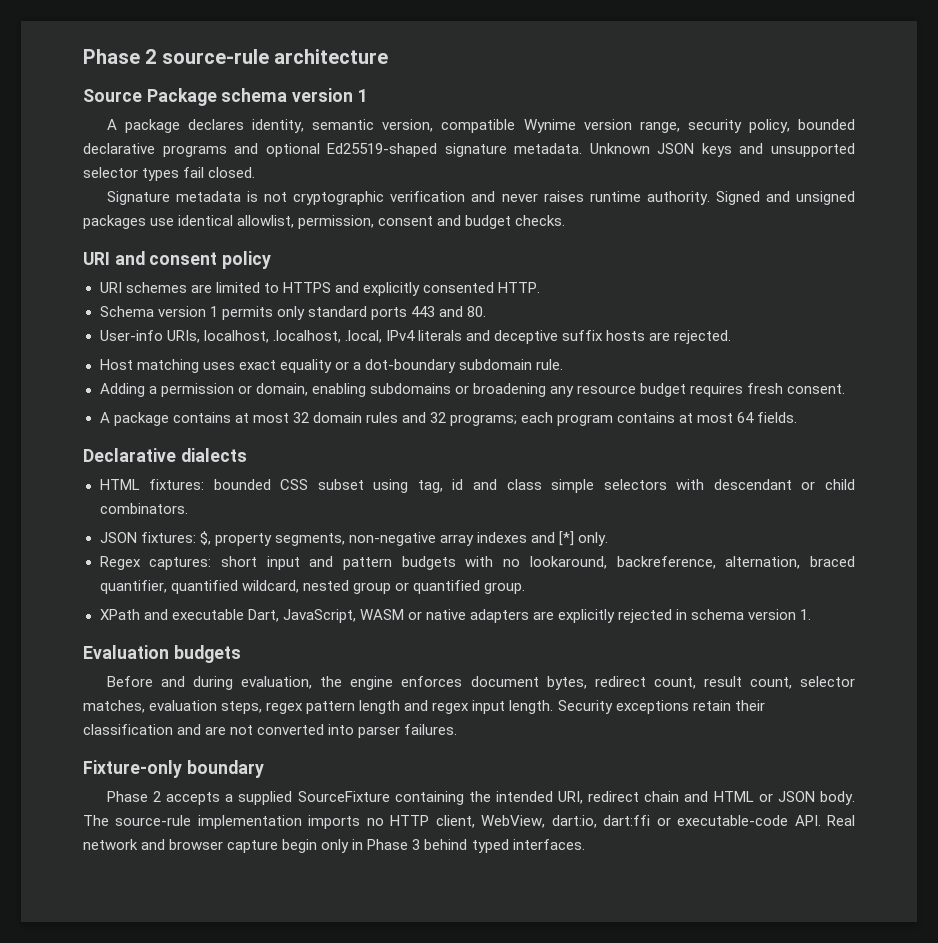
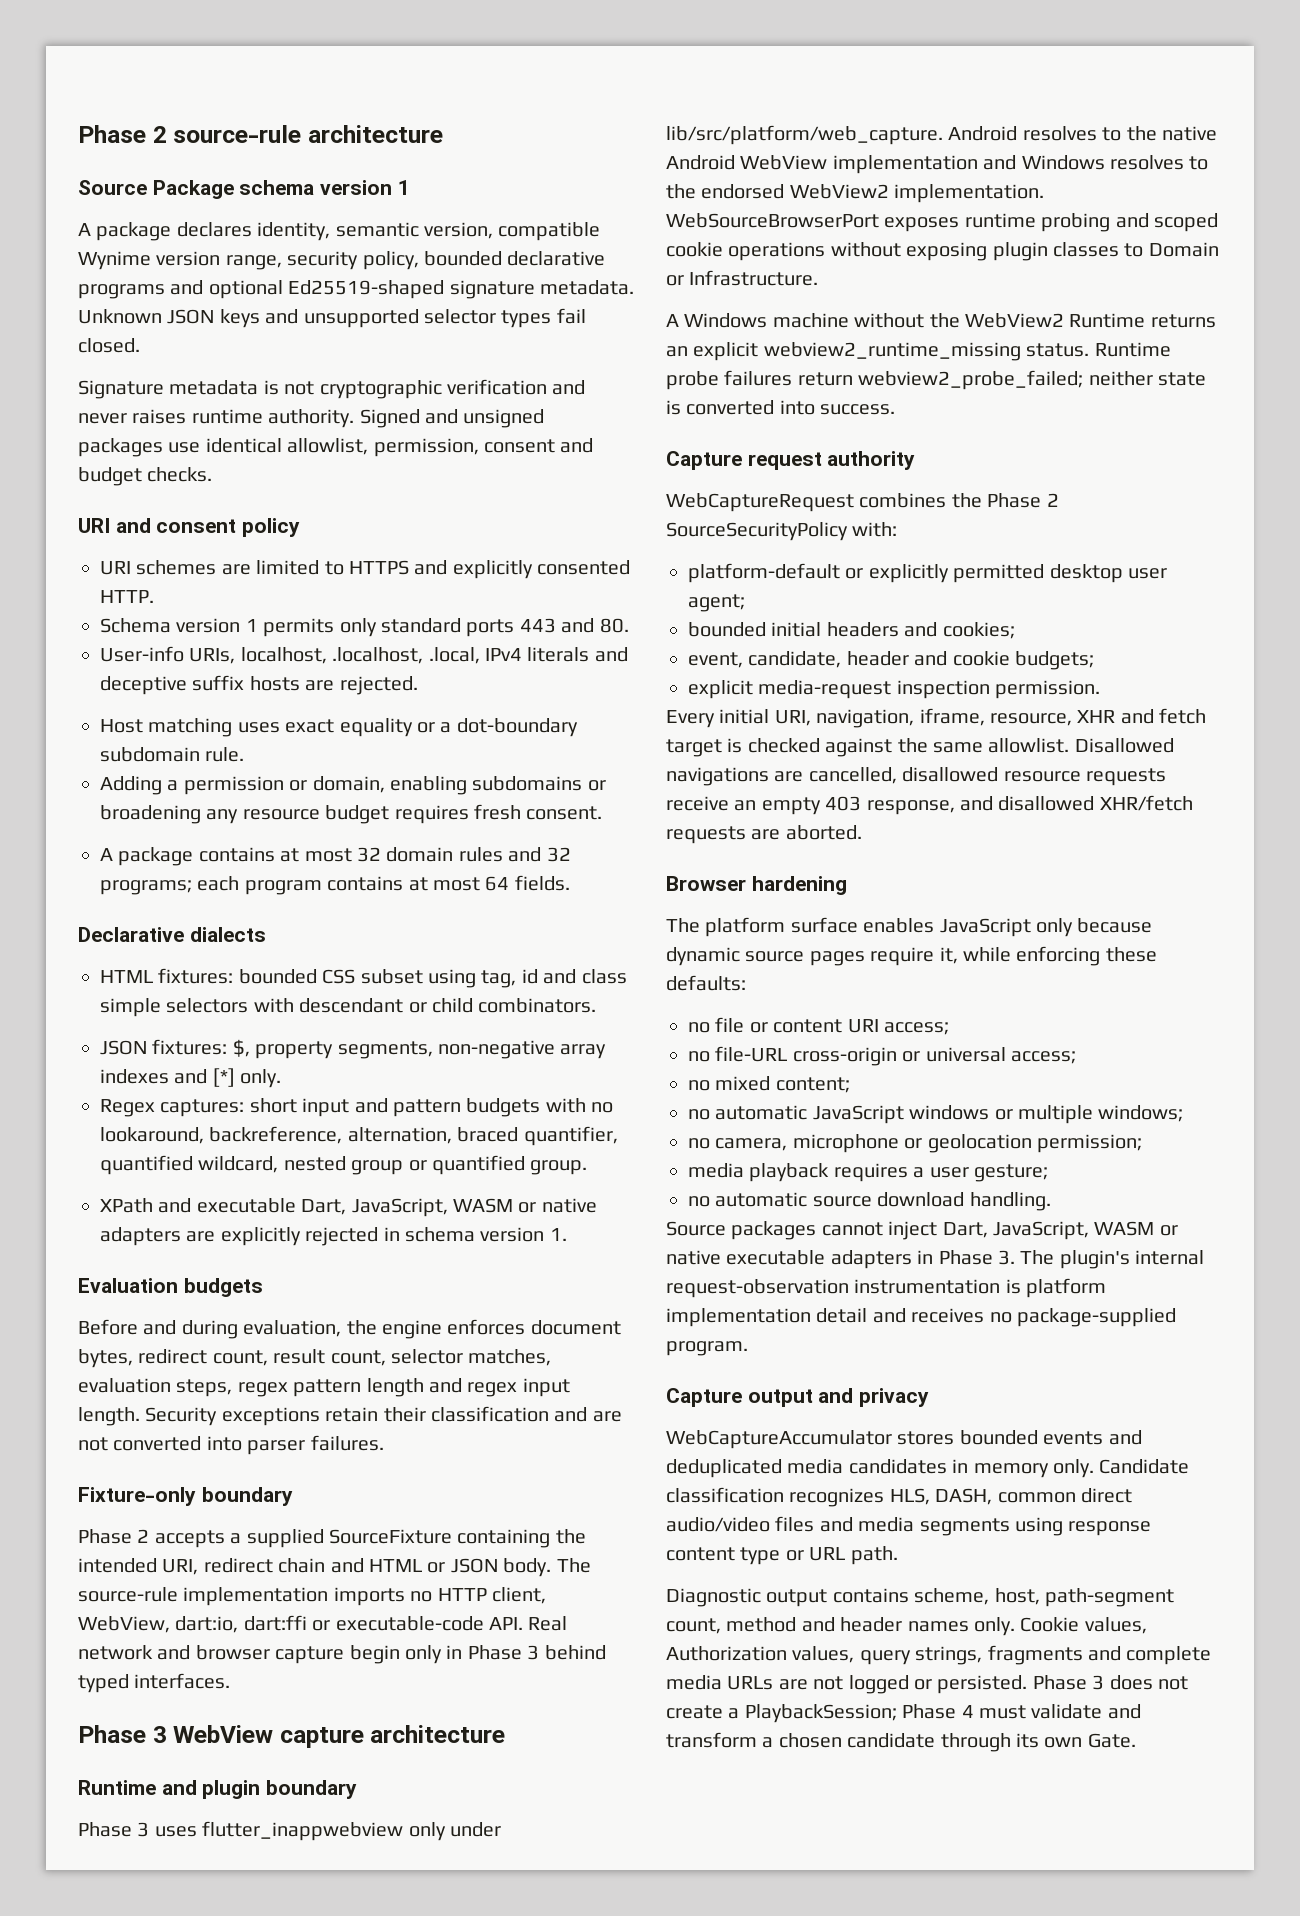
(585, 844) none -> [78,1725,506,1748] [78,1780,358,1799] [78,1821,501,1841] [666,125,1217,145] [666,155,1209,174] [666,184,1045,203] [666,213,1218,232] [666,242,1219,261] [666,270,819,286] [666,313,1216,328] [666,342,1171,361] [666,370,1206,390] [666,400,896,415] [666,451,916,470] [666,493,1059,512] [666,522,898,541] [688,563,1167,583] [688,594,745,612] [688,622,1015,639] [688,651,1094,670] [688,680,1101,699] [666,708,1207,728] [666,738,1174,757] [666,767,1166,786] [666,795,1193,815] [666,825,862,844] [666,876,847,895] [666,917,1153,937] [666,946,1157,966] [666,975,746,991] [688,1017,949,1035] [688,1046,1076,1066] [688,1076,850,1093] [688,1105,1184,1124] [688,1134,1142,1153] [688,1163,1048,1182] [688,1192,1051,1211] [666,1221,1178,1240] [666,1250,1205,1269] [666,1278,1107,1298] [666,1308,1176,1327] [666,1341,748,1356] [666,1388,930,1407] [666,1430,1142,1449] [666,1459,1190,1478] [666,1487,1132,1507] [666,1516,1152,1536] [666,1546,898,1565] [666,1588,1174,1607] [666,1617,1147,1636] [666,1645,1212,1665] [666,1675,1188,1694] [666,1704,1141,1723] [666,1732,1136,1752] // Phase 3 WebView capture architecture // Runtime and plugin boundary // Phase 3 uses flutter_inappwebview only under lib/src/platform/web_capture. Android resolves to the native Android WebView implementation and Windows resolves to the endorsed WebView2 implementation. WebSourceBrowserPort exposes runtime probing and scoped cookie operations without exposing plugin classes to Domain or Infrastructure. // A Windows machine without the WebView2 Runtime returns an explicit webview2_runtime_missing status. Runtime probe failures return webview2_probe_failed; neither state is converted into success. // Capture request authority // WebCaptureRequest combines the Phase 2 SourceSecurityPolicy with: // platform-default or explicitly permitted desktop user agent; // bounded initial headers and cookies; // event, candidate, header and cookie budgets; // explicit media-request inspection permission. // Every initial URI, navigation, iframe, resource, XHR and fetch target is checked against the same allowlist. Disallowed navigations are cancelled, disallowed resource requests receive an empty 403 response, and disallowed XHR/fetch requests are aborted. // Browser hardening // The platform surface enables JavaScript only because dynamic source pages require it, while enforcing these defaults: // no file or content URI access; // no file-URL cross-origin or universal access; // no mixed content; // no automatic JavaScript windows or multiple windows; // no camera, microphone or geolocation permission; // media playback requires a user gesture; // no automatic source download handling. // Source packages cannot inject Dart, JavaScript, WASM or native executable adapters in Phase 3. The plugin's internal request-observation instrumentation is platform implementation detail and receives no package-supplied program. // Capture output and privacy // WebCaptureAccumulator stores bounded events and deduplicated media candidates in memory only. Candidate classification recognizes HLS, DASH, common direct audio/video files and media segments using response content type or URL path. // Diagnostic output contains scheme, host, path-segment count, method and header names only. Cookie values, Authorization values, query strings, fragments and complete media URLs are not logged or persisted. Phase 3 does not create a PlaybackSession; Phase 4 must validate and transform a chosen candidate through its own Gate.

